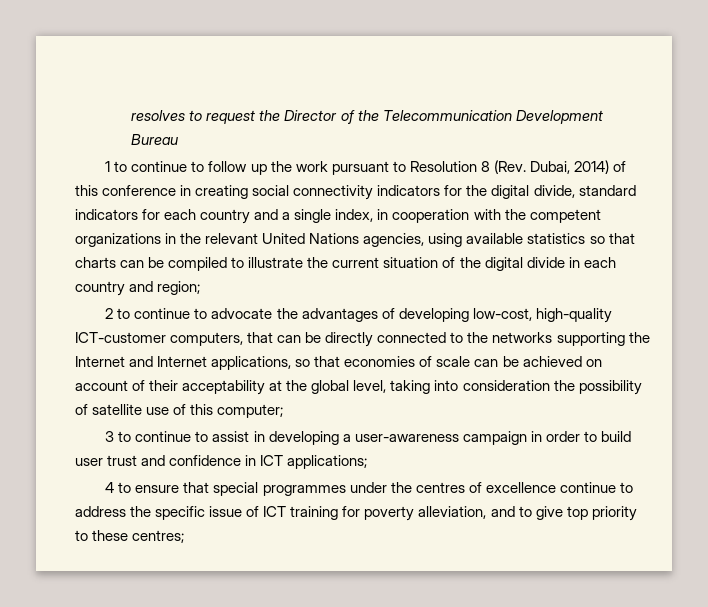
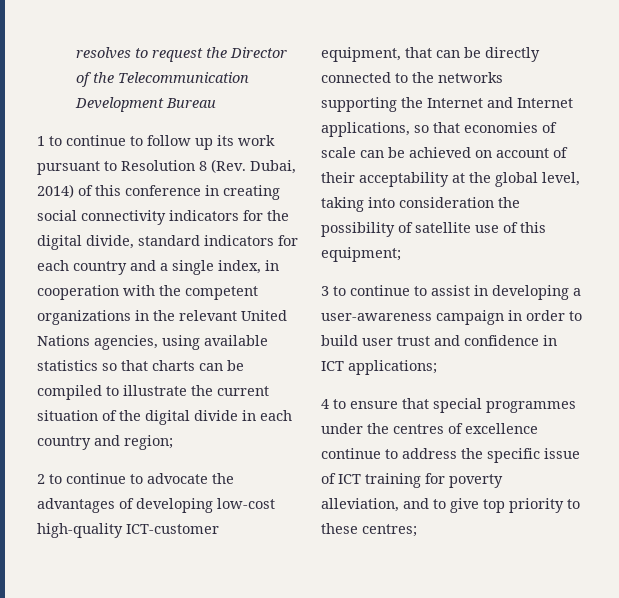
[270,161,292,172] the -> [217,135,234,146] its
[472,308,532,321] low-cost, -> [217,498,275,509] low-cost
[170,332,244,346] computers, -> [321,47,401,62] equipment,
[217,404,284,418] computer; -> [321,247,401,262] equipment;

